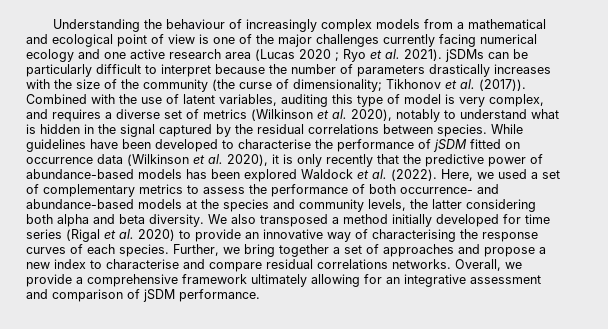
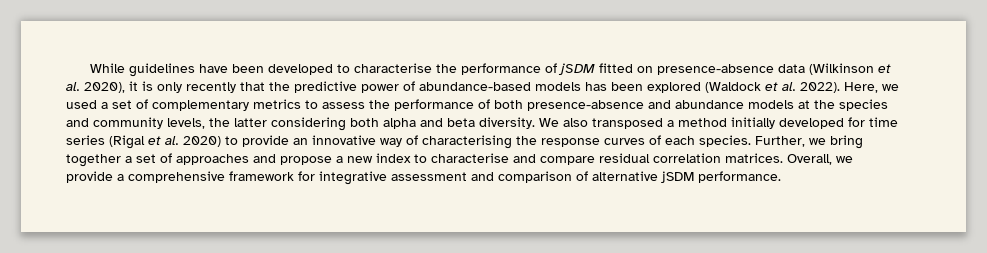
[52,19,546,32] [26,34,537,47] [26,49,528,62] [26,64,551,77] [26,79,526,92] [26,94,544,107] [26,109,559,122] [26,124,487,137] Understanding the behaviour of increasingly complex models from a mathematical and ecological point of view is one of the major challenges currently facing numerical ecology and one active research area (Lucas 2020 ; Ryo et al. 2021). jSDMs can be particularly difficult to interpret because the number of parameters drastically increases with the size of the community (the curse of dimensionality; Tikhonov et al. (2017)). Combined with the use of latent variables, auditing this type of model is very complex, and requires a diverse set of metrics (Wilkinson et al. 2020), notably to understand what is hidden in the signal captured by the residual correlations between species. -> (90, 68) none
[26,157,93,164] occurrence -> [657,64,775,75] presence-absence
[301,169,437,181] Waldock et al. (2022). -> [705,82,840,93] (Waldock et al. 2022).
[400,184,499,194] [26,199,134,209] occurrence- and abundance-based -> [527,100,744,111] presence-absence and abundance
[317,259,451,269] correlations networks. -> [653,153,783,163] correlation matrices.
[251,274,400,287] ultimately allowing for an -> [298,171,315,181] for
(140, 294) none -> [592,171,658,181] alternative

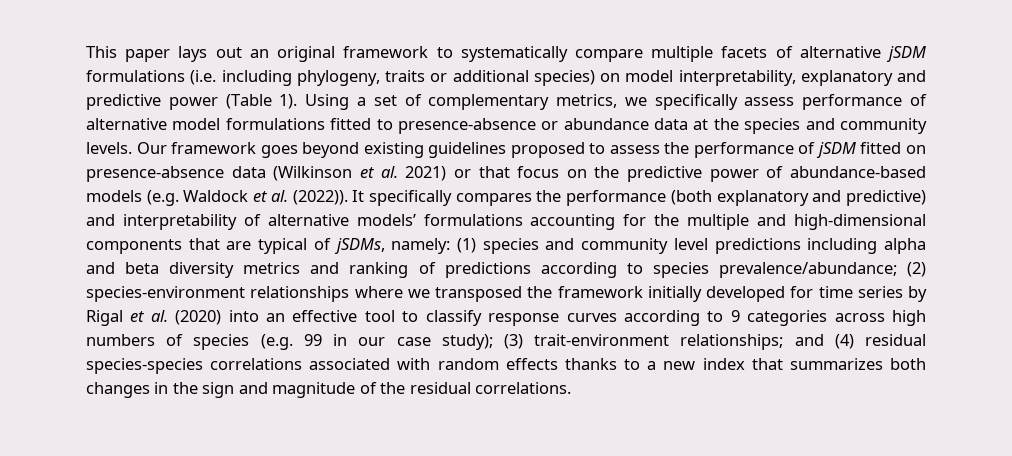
[90,63,433,77] While guidelines have been developed to characterise -> [86,46,926,62] [86,70,926,86] [86,94,928,110] [86,118,927,134] [86,142,660,158] This paper lays out an original framework to systematically compare multiple facets of alternative jSDM formulations (i.e. including phylogeny, traits or additional species) on model interpretability, explanatory and predictive power (Table 1). Using a set of complementary metrics, we specifically assess performance of alternative model formulations fitted to presence-absence or abundance data at the species and community levels. Our framework goes beyond existing guidelines proposed to assess
[84,81,265,93] 2020), it is only recently that -> [405,166,587,181] 2021) or that focus on
[585,82,899,93] [66,99,888,111] [66,117,727,131] has been explored (Waldock et al. 2022). Here, we used a set of complementary metrics to assess the performance of both presence-absence and abundance models at the species and community levels, the latter considering both alpha and beta diversity. We also transposed a method -> [146,190,926,206] [86,214,926,230] [86,238,926,254] [86,262,927,278] [86,286,643,302] (e.g. Waldock et al. (2022)). It specifically compares the performance (both explanatory and predictive) and interpretability of alternative models’ formulations accounting for the multiple and high-dimensional components that are typical of jSDMs, namely: (1) species and community level predictions including alpha and beta diversity metrics and ranking of predictions according to species prevalence/abundance; (2) species-environment relationships where we transposed the framework
[109,135,863,149] [66,153,853,167] [66,171,781,185] (Rigal et al. 2020) to provide an innovative way of characterising the response curves of each species. Further, we bring together a set of approaches and propose a new index to characterise and compare residual correlation matrices. Overall, we provide a comprehensive framework for integrative assessment and comparison of alternative jSDM performance. -> [908,286,927,302] [86,310,926,326] [86,334,926,350] [86,358,927,374] [86,382,572,398] by Rigal et al. (2020) into an effective tool to classify response curves according to 9 categories across high numbers of species (e.g. 99 in our case study); (3) trait-environment relationships; and (4) residual species-species correlations associated with random effects thanks to a new index that summarizes both changes in the sign and magnitude of the residual correlations.

